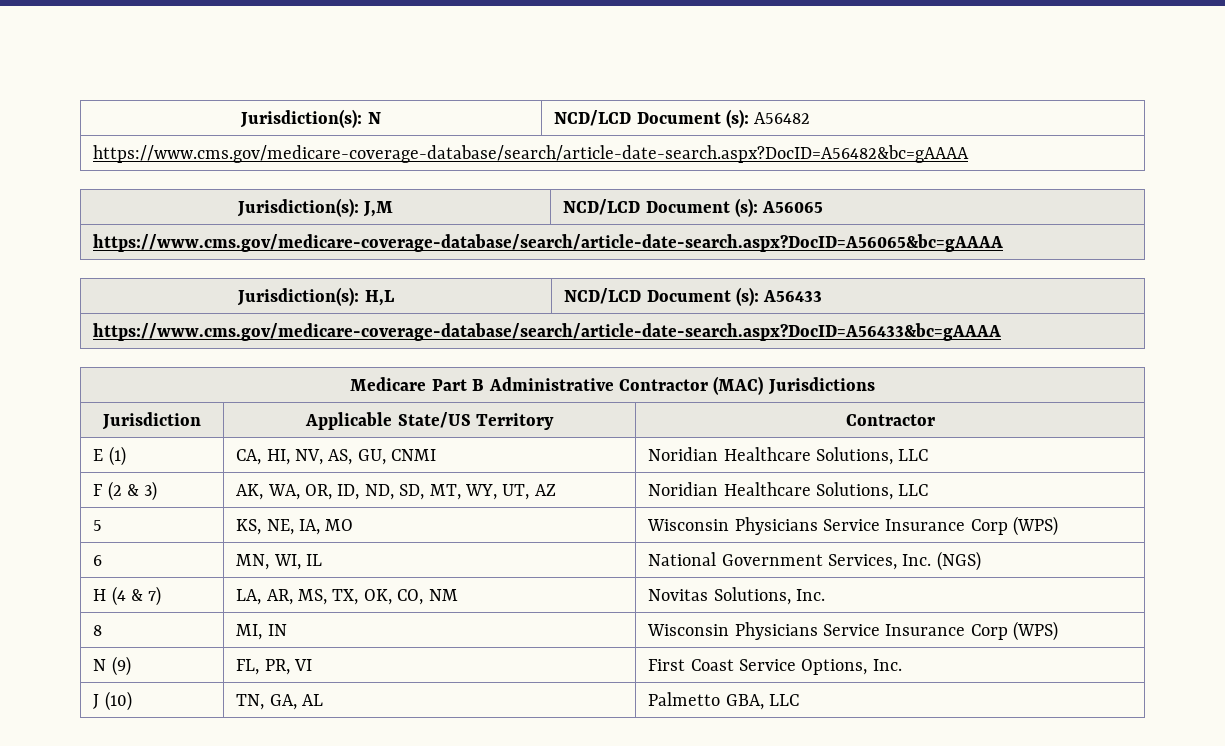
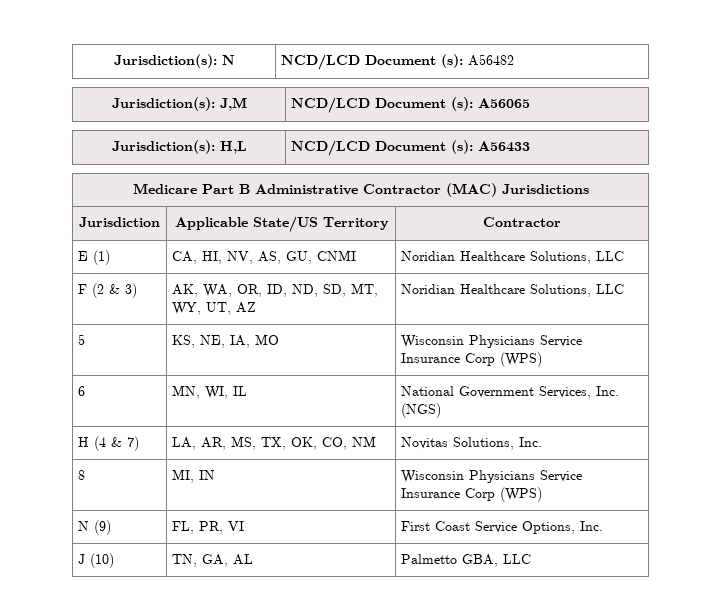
[93,145,970,163] // https://www.cms.gov/medicare-coverage-database/search/article-date-search.aspx?DocID=A56482&bc=gAAAA -> (515, 60) none
[93,234,1004,252] // https://www.cms.gov/medicare-coverage-database/search/article-date-search.aspx?DocID=A56065&bc=gAAAA -> (531, 103) none
[93,323,1002,341] // https://www.cms.gov/medicare-coverage-database/search/article-date-search.aspx?DocID=A56433&bc=gAAAA -> (531, 146) none

